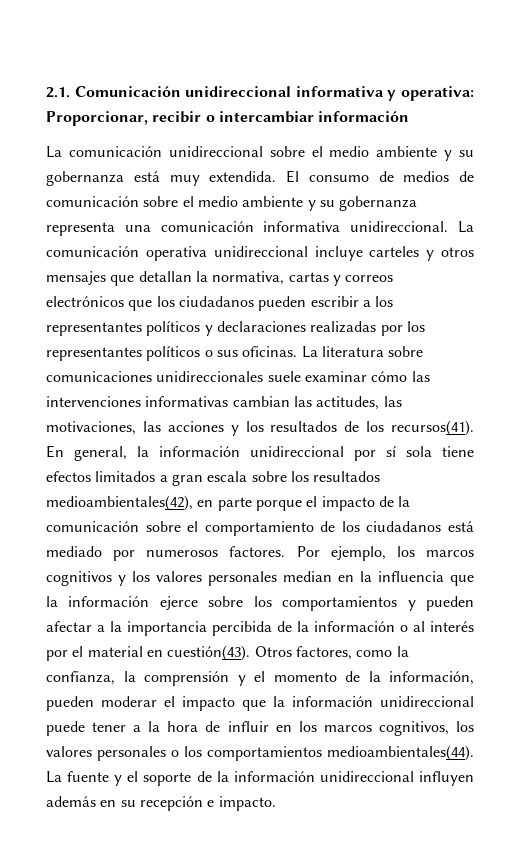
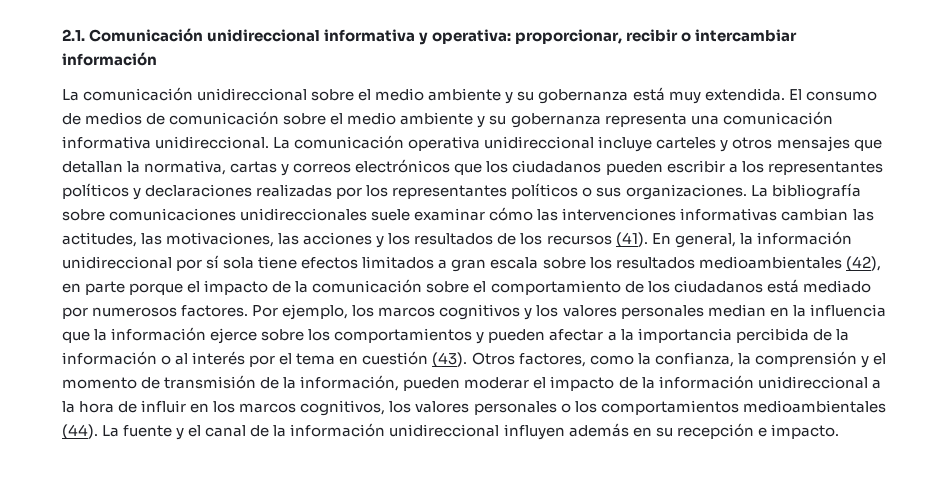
[46,111,148,126] Proporcionar, -> [515,29,623,44] proporcionar,
[242,346,384,358] oficinas. La literatura -> [625,183,861,200] organizaciones. La bibliografía
[391,420,474,436] recursos(41). -> [546,232,648,247] recursos (41).
[46,495,193,511] medioambientales(42), -> [698,256,881,271] medioambientales (42),
[87,645,251,661] material en cuestión(43). -> [296,351,468,367] tema en cuestión (43).
(360, 676) none -> [164,375,280,389] transmisión de
[242,696,474,711] [46,721,127,736] que la información unidireccional puede tener -> [618,375,868,389] de la información unidireccional
[327,745,474,761] medioambientales(44). -> [742,400,886,413] [62,424,98,439] medioambientales (44).
[143,772,192,786] soporte -> [205,425,247,437] canal

